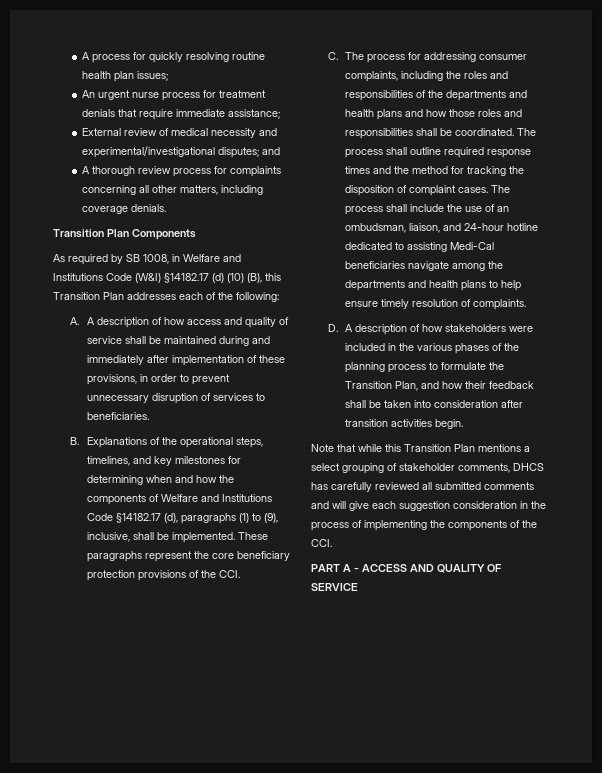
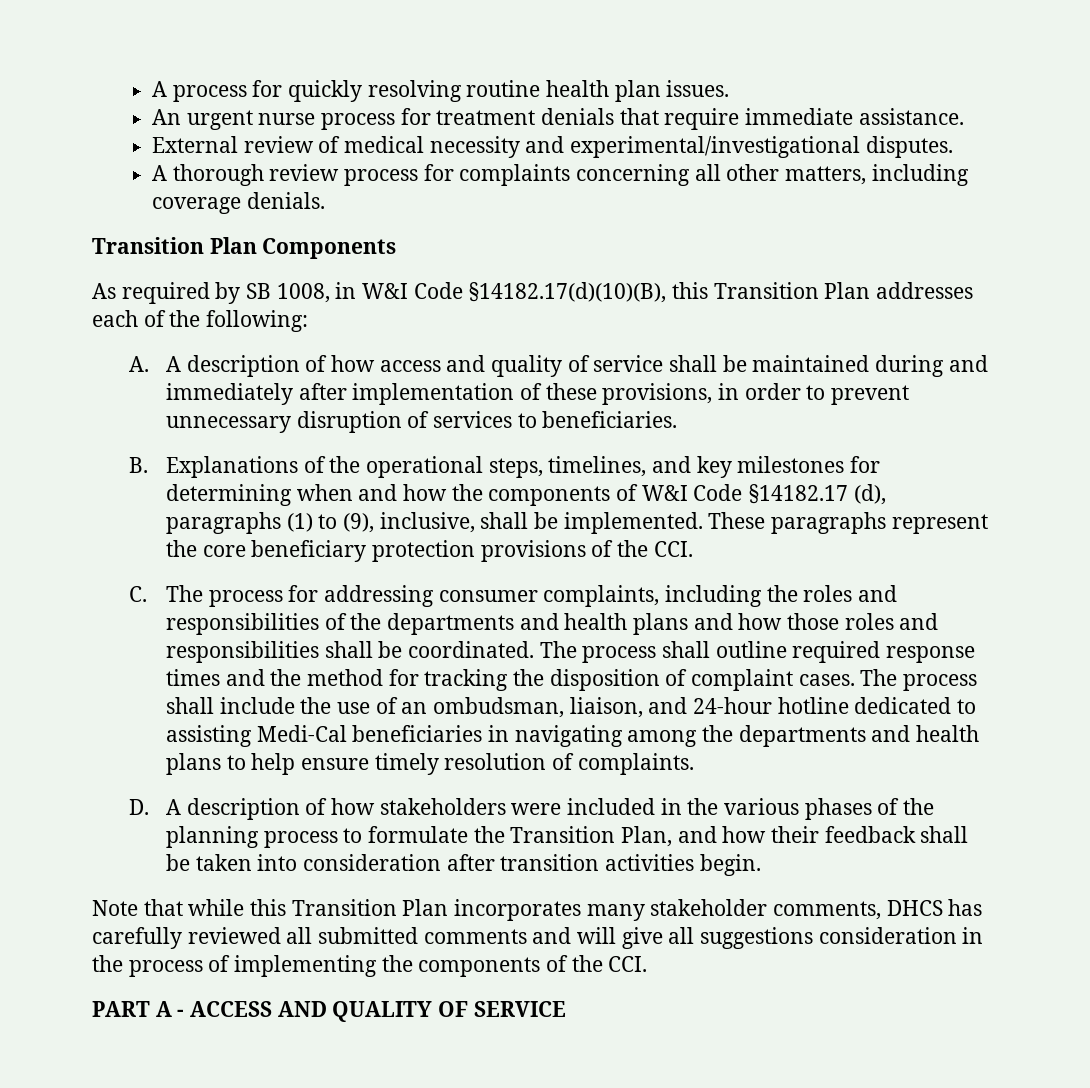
[137,71,169,81] issues; -> [666,80,730,97] issues.
[228,109,281,119] assistance; -> [858,108,964,125] assistance.
[218,147,281,158] disputes; and -> [865,136,953,158] disputes.
[183,254,241,262] [53,273,262,283] Welfare and Institutions Code (W&I) §14182.17 (d) (10) (B), -> [362,282,667,303] W&I Code §14182.17(d)(10)(B),
[161,494,273,502] Welfare and Institutions -> [641,485,688,501] W&I
[408,261,450,271] navigate -> [487,725,623,747] in navigating
[478,444,530,452] [311,463,397,474] mentions a select grouping of -> [454,899,645,921] incorporates many
[372,501,450,511] each suggestion -> [668,927,814,949] all suggestions

